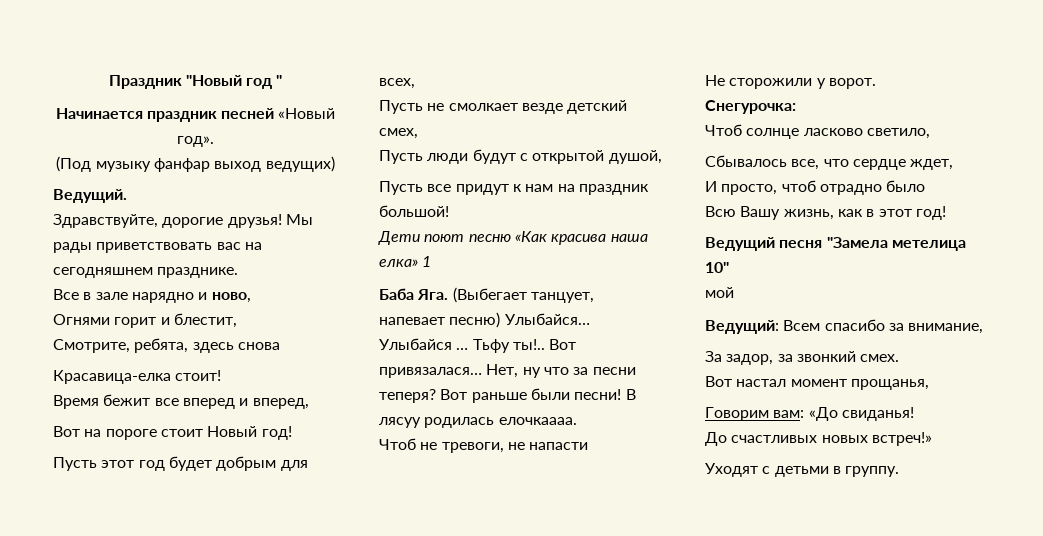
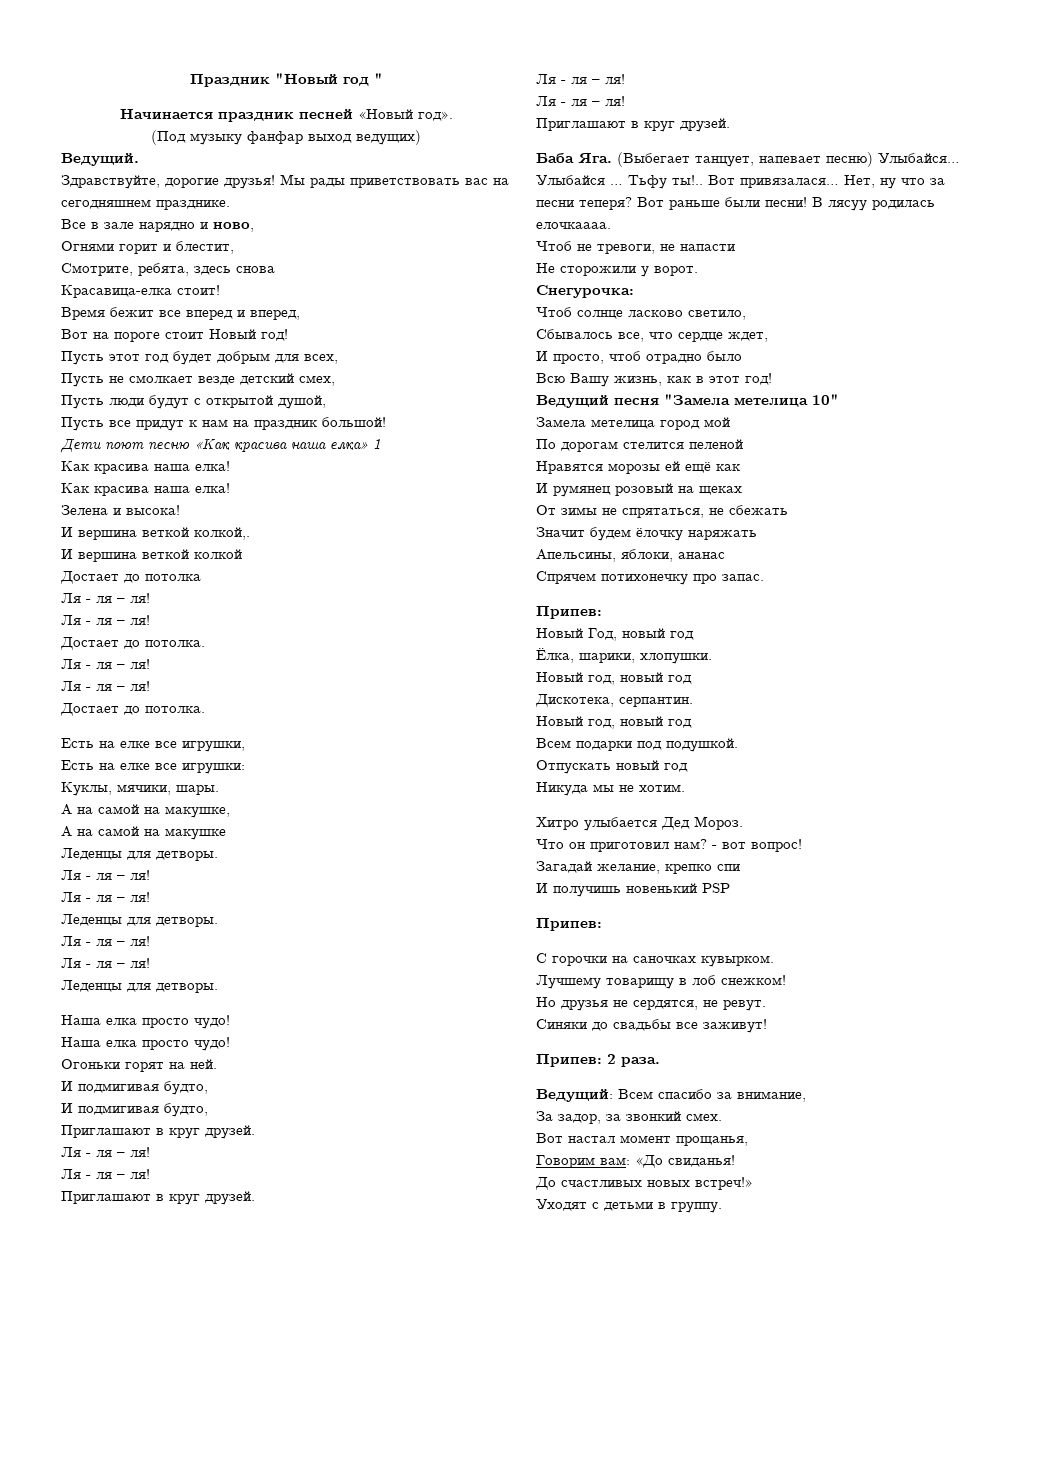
(432, 261) none -> [61,461,230,474] [61,483,230,496] [61,505,180,515] [61,527,250,540] [61,549,242,562] [60,571,201,584] [61,593,150,603] [61,615,150,625] [60,637,205,650] [61,659,150,669] [61,681,150,691] [60,703,205,716] [61,738,245,752] [61,760,245,774] [61,782,219,796] [61,804,230,818] [61,826,226,840] [61,848,218,861] [61,870,150,880] [61,892,150,902] [61,914,218,927] [61,936,150,946] [61,958,150,968] [61,980,218,993] [61,1015,230,1029] [61,1037,230,1051] [61,1059,217,1072] [61,1081,208,1095] [61,1103,208,1117] [61,1125,255,1139] [61,1147,150,1157] [61,1169,150,1179] [61,1191,255,1205] [536,74,625,84] [536,96,625,106] [536,118,730,132] // Как красива наша елка! // Как красива наша елка! // Зелена и высока! // И вершина веткой колкой,. // И вершина веткой колкой // Достает до потолка // Ля - ля – ля! // Ля - ля – ля! // Достает до потолка. // Ля - ля – ля! // Ля - ля – ля! // Достает до потолка. // Есть на елке все игрушки, // Есть на елке все игрушки: // Куклы, мячики, шары. // А на самой на макушке, // А на самой на макушке // Леденцы для детворы. // Ля - ля – ля! // Ля - ля – ля! // Леденцы для детворы. // Ля - ля – ля! // Ля - ля – ля! // Леденцы для детворы. // Наша елка просто чудо! // Наша елка просто чудо! // Огоньки горят на ней. // И подмигивая будто, // И подмигивая будто, // Приглашают в круг друзей. // Ля - ля – ля! // Ля - ля – ля! // Приглашают в круг друзей. // Ля - ля – ля! // Ля - ля – ля! // Приглашают в круг друзей.
[705,287,734,298] мой -> [536,417,730,430] [536,439,743,452] [536,461,741,474] [536,483,742,497] [536,505,788,518] [536,527,757,541] [536,549,725,562] [536,571,764,585] [536,606,602,619] [536,628,694,641] [536,648,712,664] [536,672,692,685] [535,694,693,707] [536,716,692,729] [536,738,738,752] [536,760,688,774] [536,782,685,796] [536,816,743,831] [536,839,802,852] [536,861,740,874] [536,883,730,897] [536,918,602,931] [536,953,774,967] [536,975,786,989] [536,997,766,1011] [536,1019,767,1033] [536,1054,660,1067] Замела метелица город мой // По дорогам стелится пеленой // Нравятся морозы ей ещё как // И румянец розовый на щеках // От зимы не спрятаться, не сбежать // Значит будем ёлочку наряжать // Апельсины, яблоки, ананас // Спрячем потихонечку про запас. // Припев: // Новый Год, новый год // Ёлка, шарики, хлопушки. // Новый год, новый год // Дискотека, серпантин. // Новый год, новый год // Всем подарки под подушкой. // Отпускать новый год // Никуда мы не хотим. // Хитро улыбается Дед Мороз. // Что он приготовил нам? - вот вопрос! // Загадай желание, крепко спи // И получишь новенький PSP // Припев: // С горочки на саночках кувырком. // Лучшему товарищу в лоб снежком! // Но друзья не сердятся, не ревут. // Синяки до свадьбы все заживут! // Припев: 2 раза.

